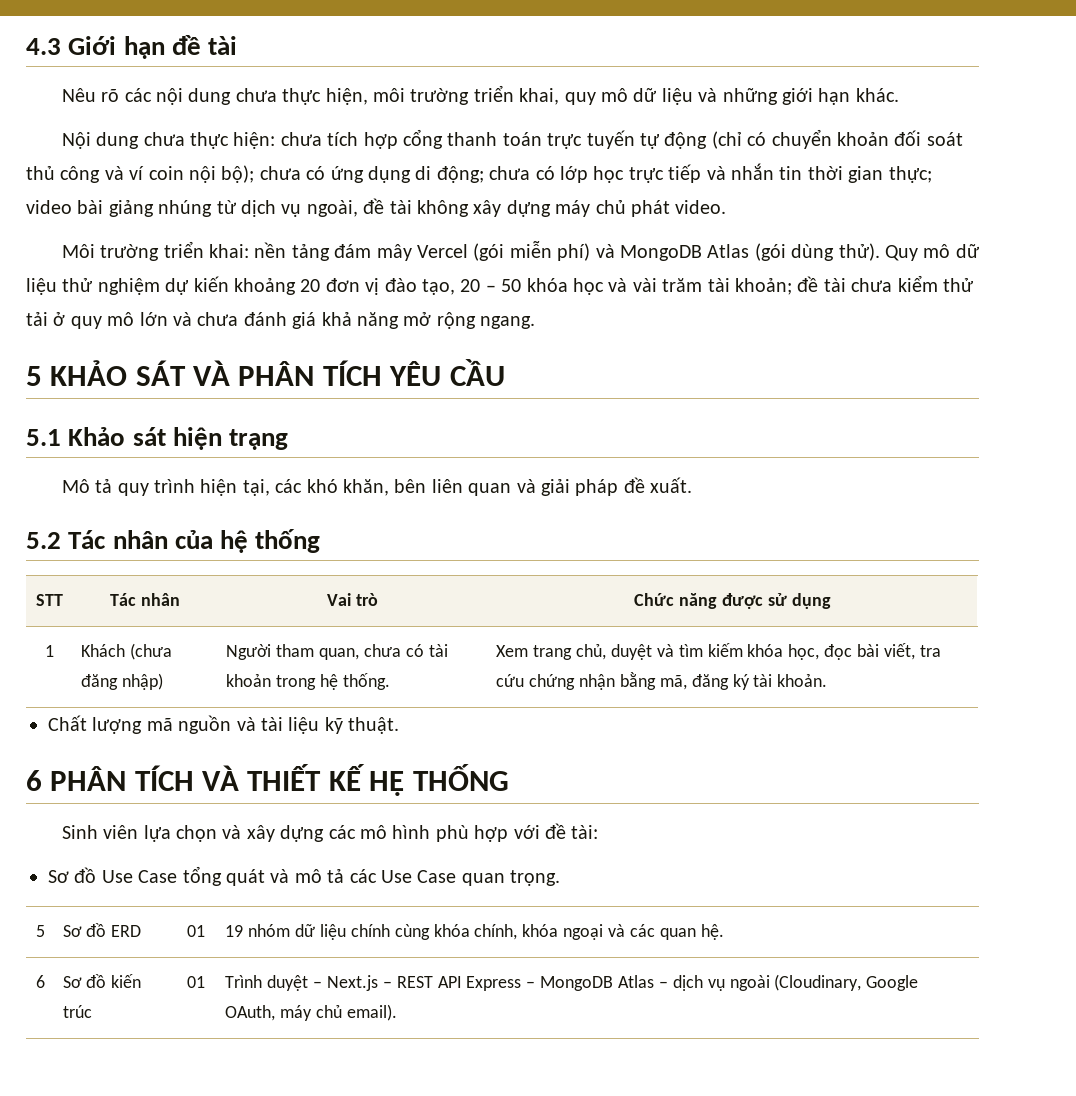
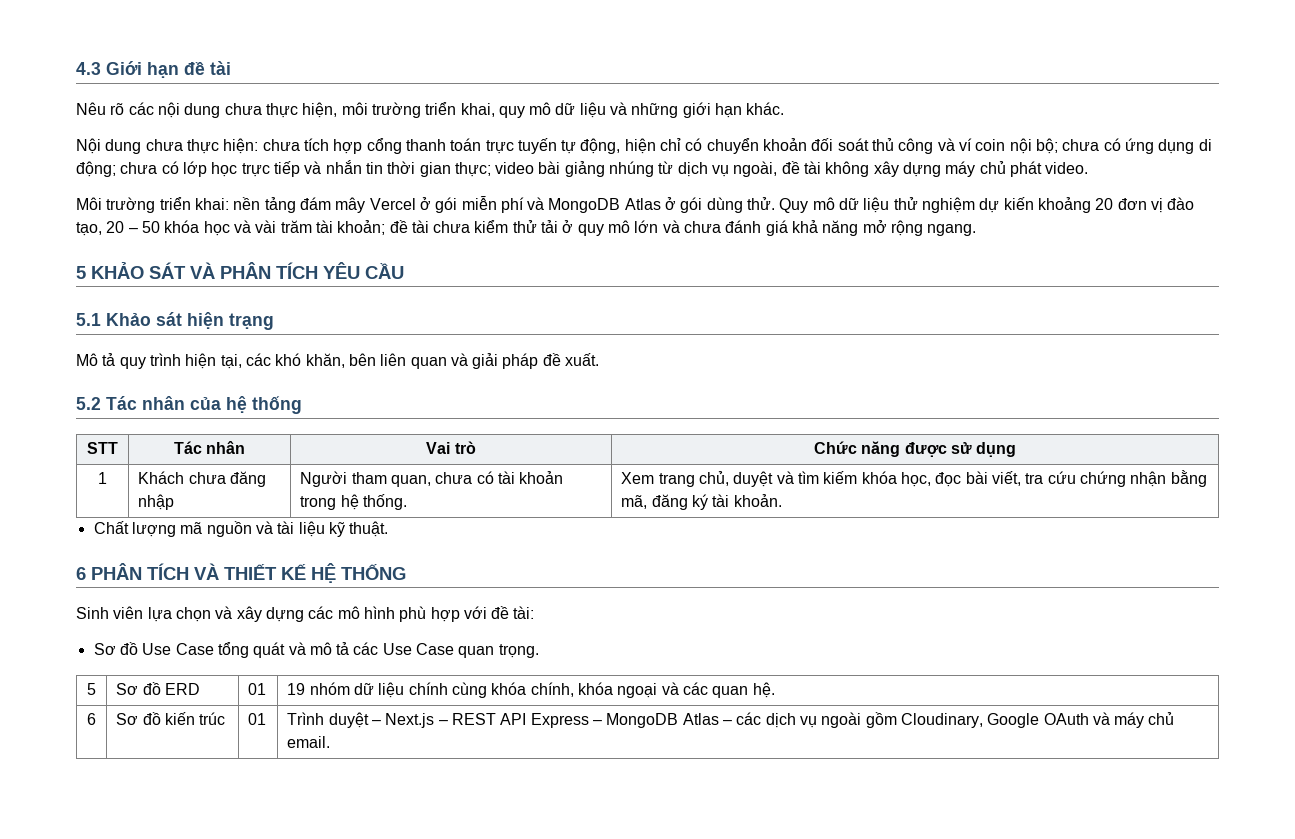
[664,131,742,149] động (chỉ -> [580,138,682,154] động, hiện chỉ
[221,165,255,183] bộ); -> [1035,138,1058,154] bộ;
[473,241,880,261] (gói miễn phí) và MongoDB Atlas (gói dùng thử). -> [419,196,776,213] ở gói miễn phí và MongoDB Atlas ở gói dùng thử.
[130,643,173,660] [81,673,164,690] (chưa đăng nhập) -> [188,471,267,487] [138,494,175,510] chưa đăng nhập
(668, 984) none -> [736,712,762,725] các
[774,974,919,991] [225,1004,398,1021] (Cloudinary, Google OAuth, máy chủ email). -> [865,712,1175,728] [287,736,331,748] gồm Cloudinary, Google OAuth và máy chủ email.

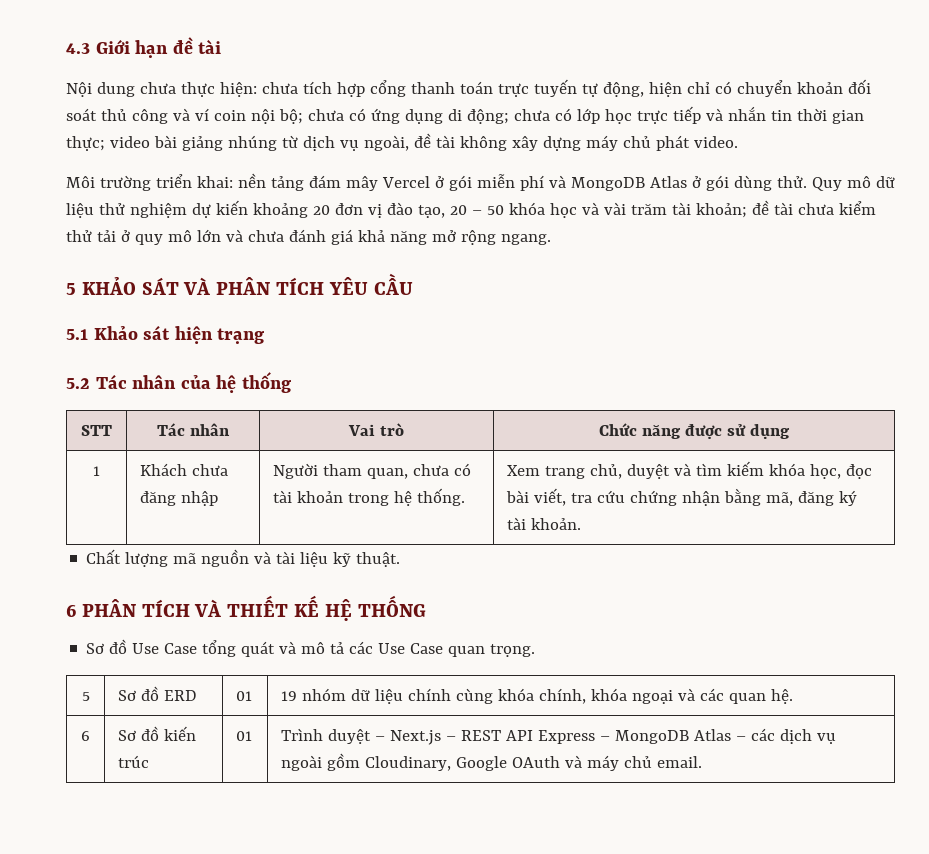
[76,102,785,118] // Nêu rõ các nội dung chưa thực hiện, môi trường triển khai, quy mô dữ liệu và những giới hạn khác. -> (222, 46) none
[76,353,600,369] // Mô tả quy trình hiện tại, các khó khăn, bên liên quan và giải pháp đề xuất. -> (265, 336) none
[76,606,535,622] // Sinh viên lựa chọn và xây dựng các mô hình phù hợp với đề tài: -> (426, 606) none

